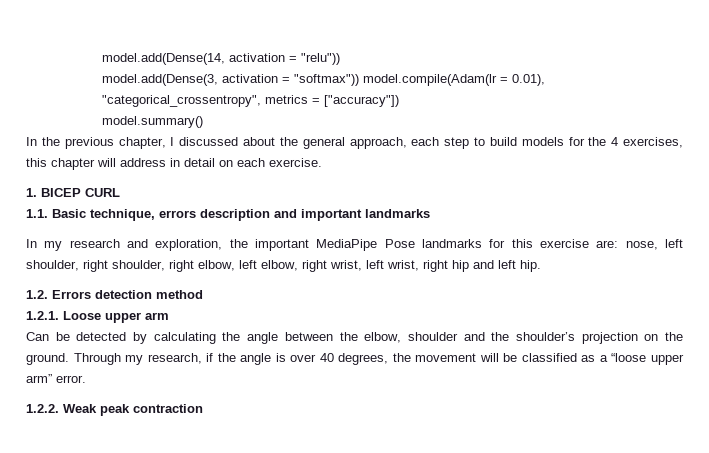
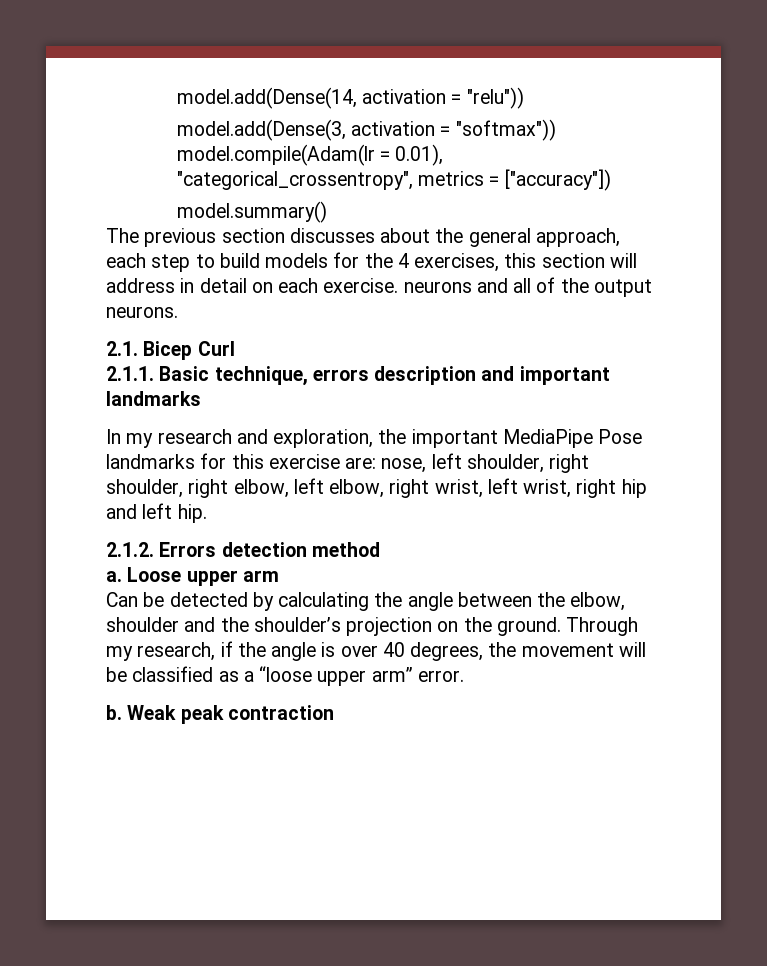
[26,137,239,149] In the previous chapter, I discussed -> [106,228,375,247] The previous section discusses
[51,158,95,170] chapter -> [541,253,605,268] section
[26,188,120,197] [26,209,48,218] // 1. BICEP CURL // 1.1. -> [403,277,652,297] [106,306,178,318] [106,341,235,360] [106,366,154,381] neurons and all of the output neurons. // 2.1. Bicep Curl // 2.1.1.
[26,290,48,299] 1.2. -> [106,542,154,557] 2.1.2.
[26,311,59,320] 1.2.1. -> [106,571,122,582] a.
[26,404,59,413] 1.2.2. -> [106,705,122,720] b.

